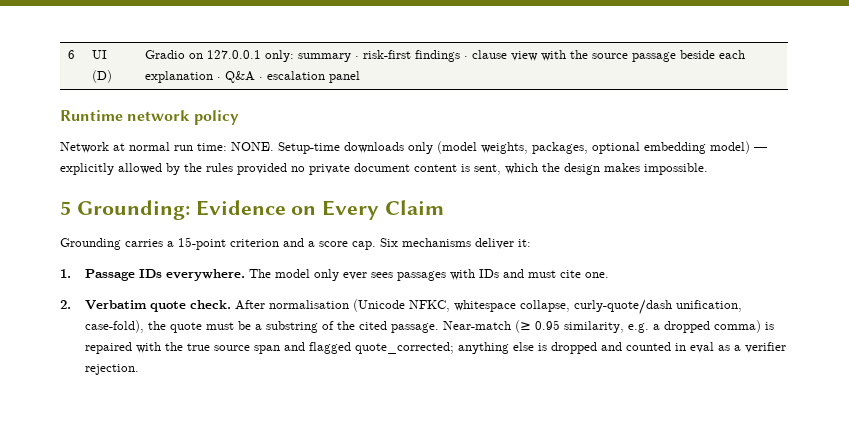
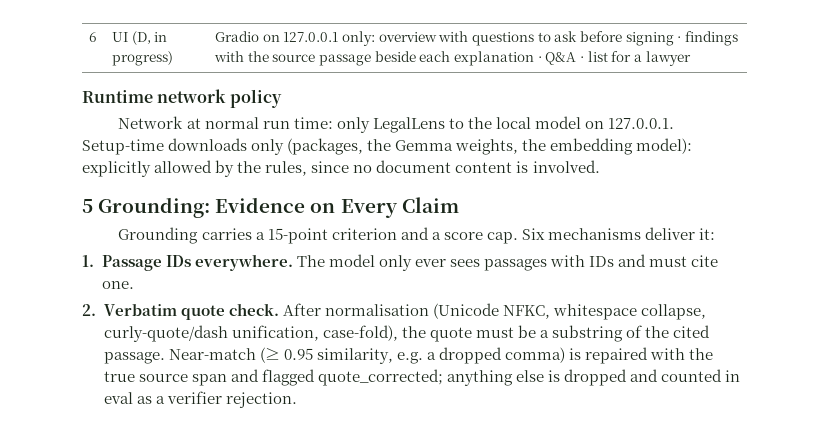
[92,70,113,83] (D) -> [131,31,168,45] [112,51,174,66] (D, in progress)
[298,50,539,62] summary · risk-first findings · clause view -> [378,31,738,46] overview with questions to ask before signing · findings
[267,71,361,83] escalation panel -> [587,51,691,66] list for a lawyer
[231,141,767,154] [60,163,708,175] NONE. Setup-time downloads only (model weights, packages, optional embedding model) — explicitly allowed by the rules provided no private document content is sent, which the design makes impossible. -> [336,116,675,133] [82,138,693,155] [82,160,600,177] only LegalLens to the local model on 127.0.0.1. Setup-time downloads only (packages, the Gemma weights, the embedding model): explicitly allowed by the rules, since no document content is involved.

